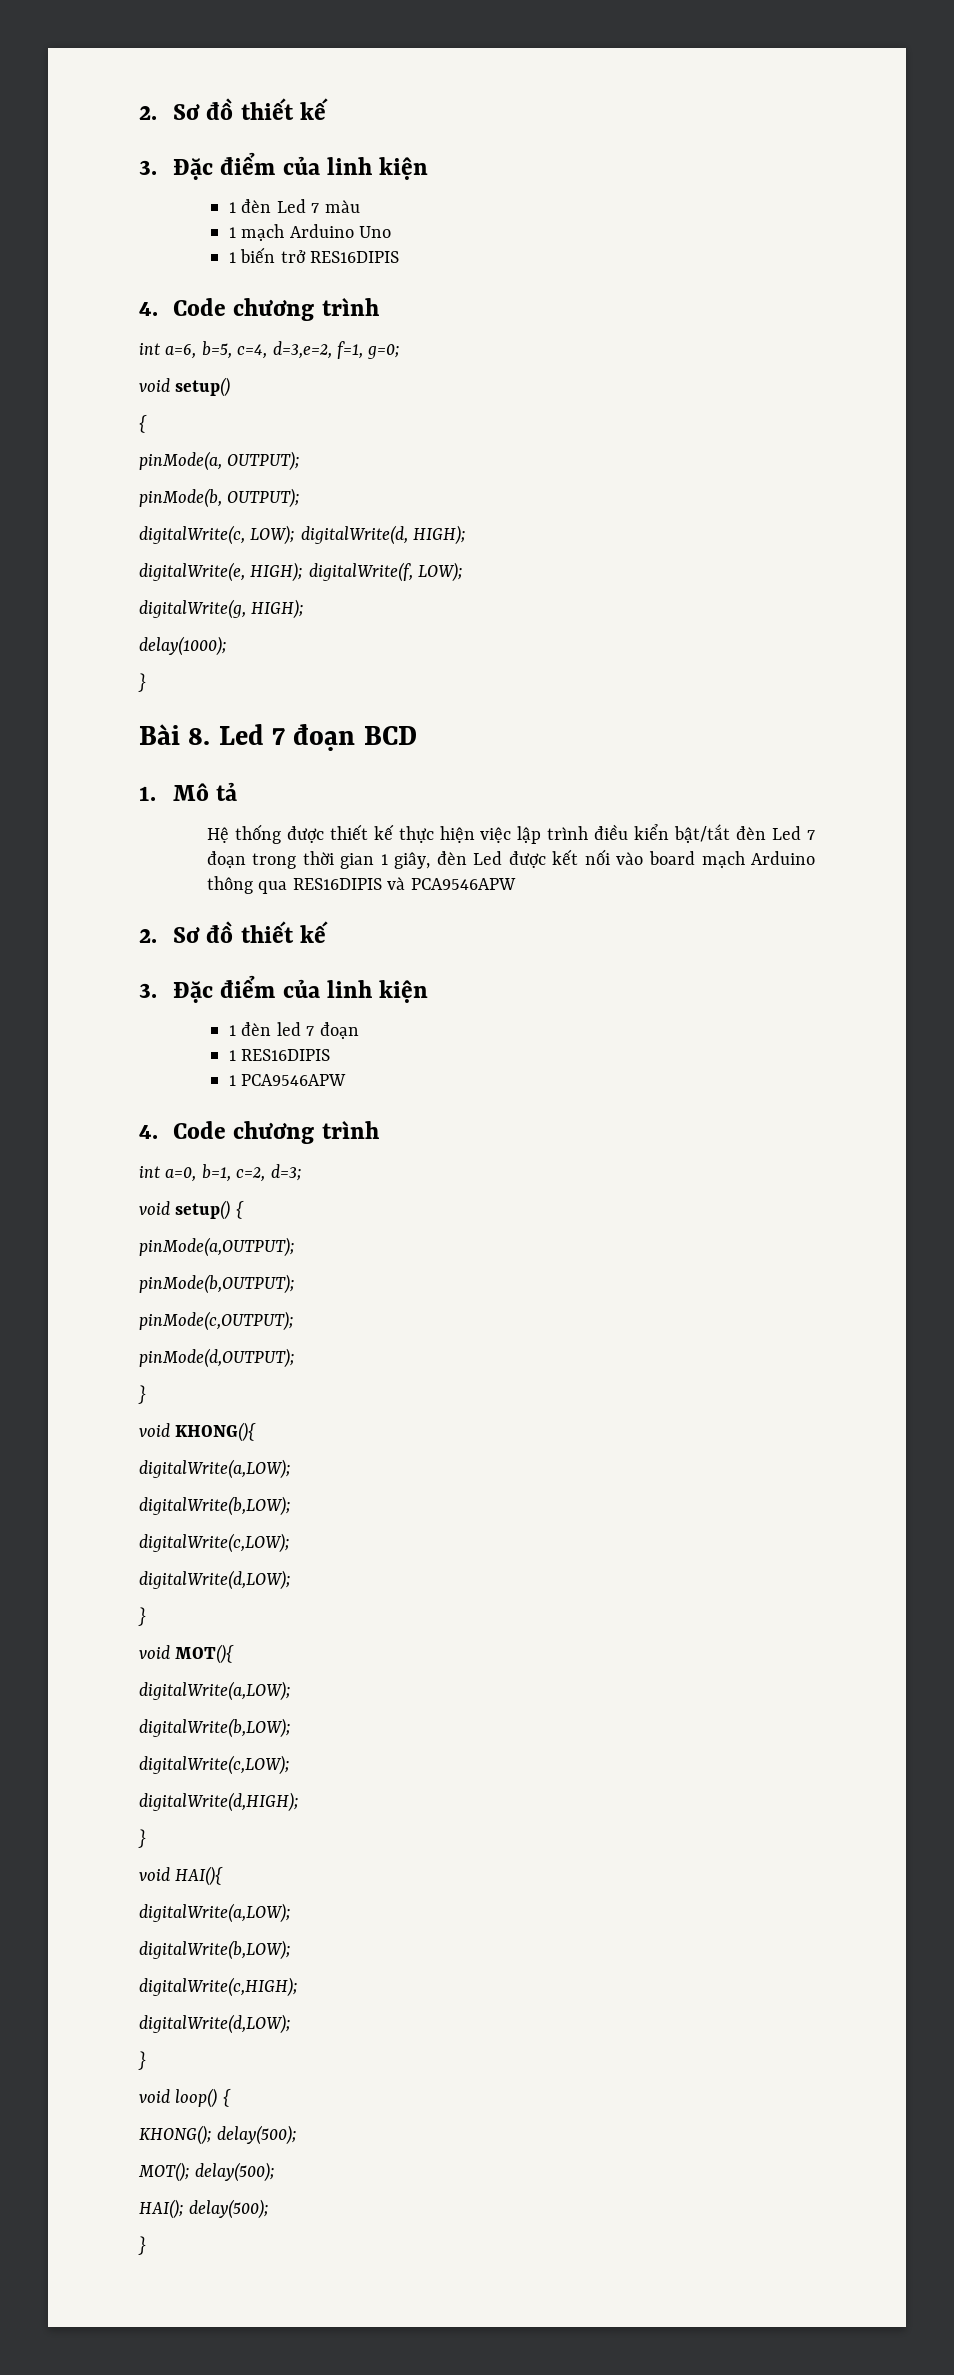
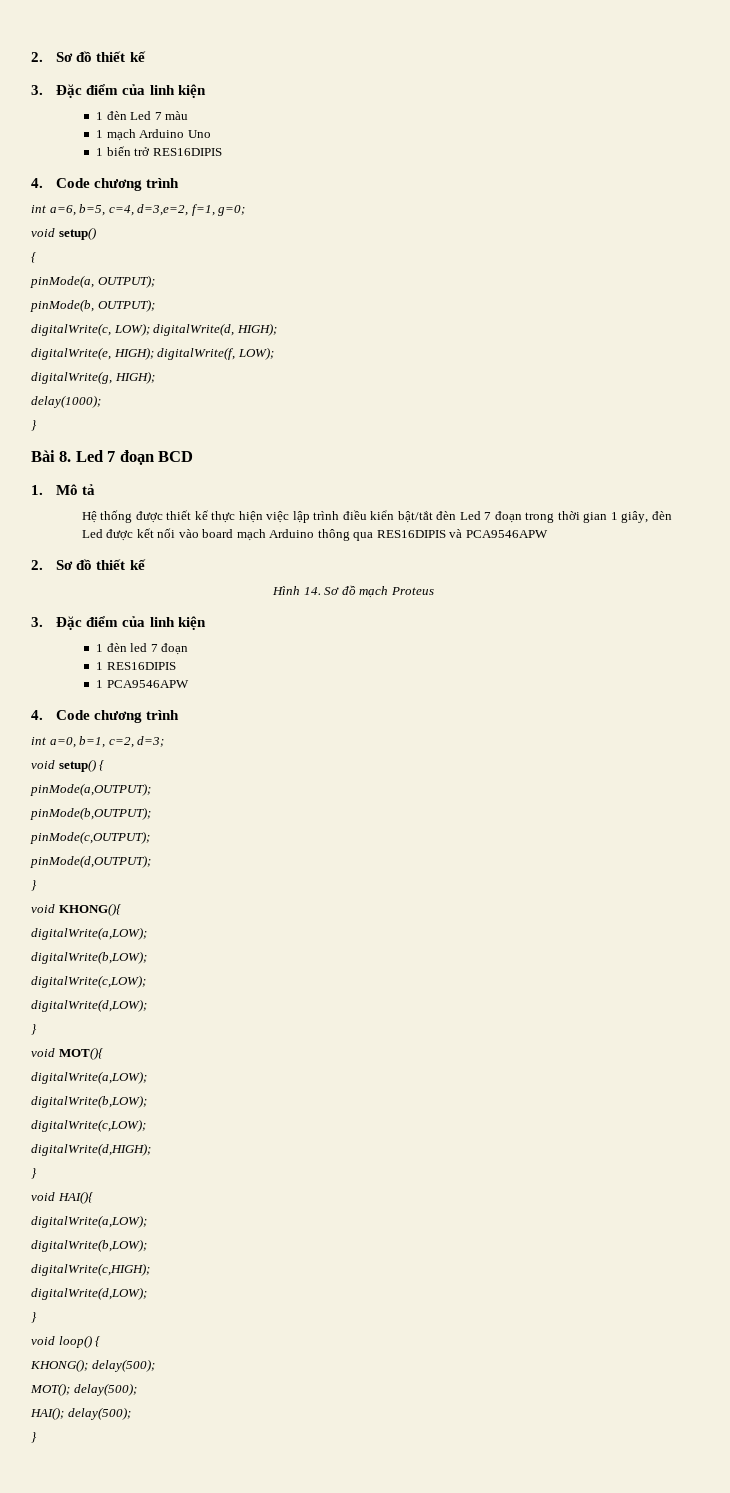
(328, 932) none -> [272,585,434,598] // Hình 14. Sơ đồ mạch Proteus

